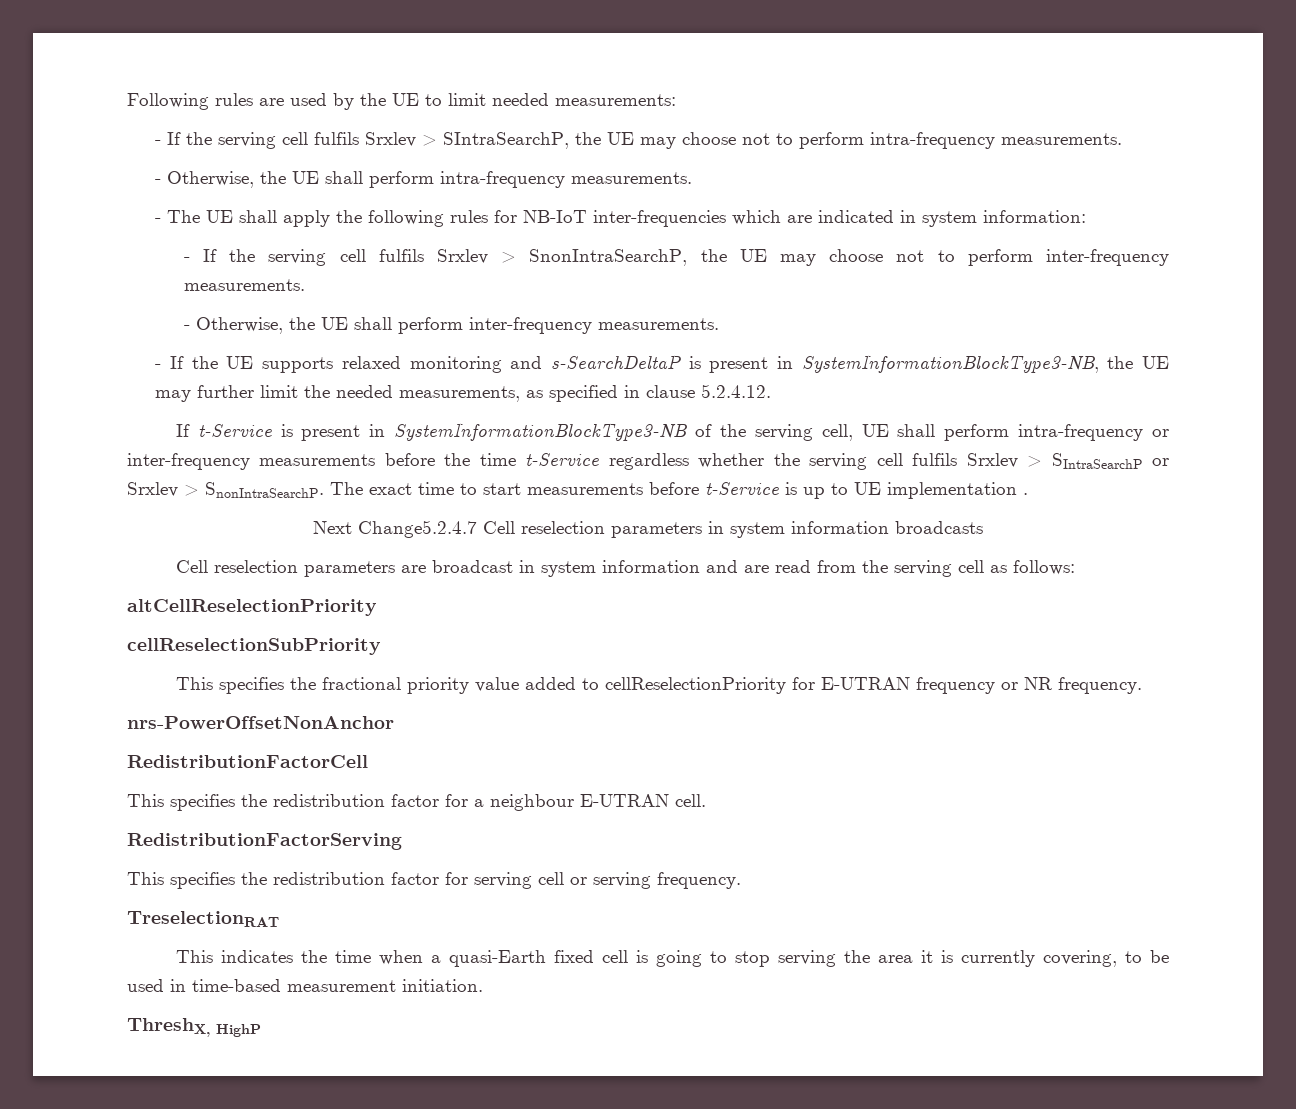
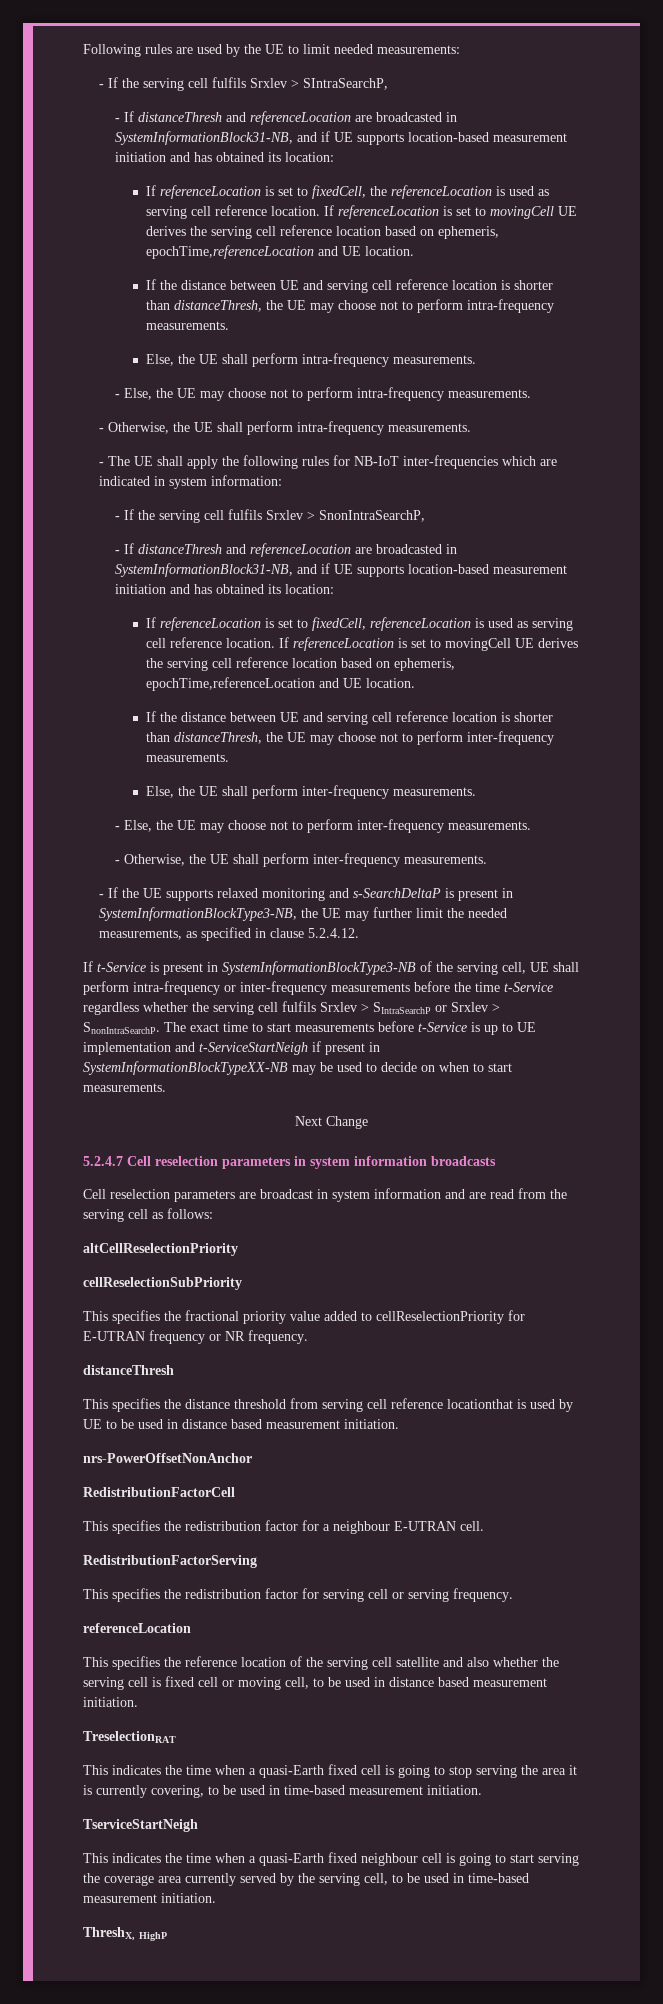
(570, 140) none -> [114,111,457,125] [114,131,567,145] [114,152,334,162] [145,185,549,199] [145,205,577,219] [145,225,499,239] [145,245,414,259] [145,279,553,293] [145,299,554,313] [145,321,229,330] [145,353,476,367] [114,388,152,400] // - If distanceThresh and referenceLocation are broadcasted in SystemInformationBlock31-NB, and if UE supports location-based measurement initiation and has obtained its location: // If referenceLocation is set to fixedCell, the referenceLocation is used as serving cell reference location. If referenceLocation is set to movingCell UE derives the serving cell reference location based on ephemeris, epochTime,referenceLocation and UE location. // If the distance between UE and serving cell reference location is shorter than distanceThresh, the UE may choose not to perform intra-frequency measurements. // Else, the UE shall perform intra-frequency measurements. // - Else,
(688, 257) none -> [114,543,457,557] [114,563,567,577] [114,584,334,594] [145,617,573,631] [145,637,578,651] [145,657,455,671] [145,677,415,691] [145,711,553,725] [145,731,554,745] [145,753,229,762] [145,785,476,799] [114,820,152,832] // - If distanceThresh and referenceLocation are broadcasted in SystemInformationBlock31-NB, and if UE supports location-based measurement initiation and has obtained its location: // If referenceLocation is set to fixedCell, referenceLocation is used as serving cell reference location. If referenceLocation is set to movingCell UE derives the serving cell reference location based on ephemeris, epochTime,referenceLocation and UE location. // If the distance between UE and serving cell reference location is shorter than distanceThresh, the UE may choose not to perform inter-frequency measurements. // Else, the UE shall perform inter-frequency measurements. // - Else,
[1023,493,1028,495] . -> [175,1041,380,1055] [83,1061,512,1075] [83,1083,166,1092] and t-ServiceStartNeigh if present in SystemInformationBlockTypeXX-NB may be used to decide on when to start measurements.
[358,520,477,538] Change5.2.4.7 -> [326,1116,368,1129] [83,1156,123,1166] Change // 5.2.4.7
(1142, 685) none -> [83,1365,174,1375] [83,1398,573,1412] [83,1419,399,1429] // distanceThresh // This specifies the distance threshold from serving cell reference locationthat is used by UE to be used in distance based measurement initiation.
(741, 880) none -> [83,1623,191,1633] [83,1656,559,1670] [83,1676,547,1690] [83,1697,138,1707] // referenceLocation // This specifies the reference location of the serving cell satellite and also whether the serving cell is fixed cell or moving cell, to be used in distance based measurement initiation.
(483, 985) none -> [83,1819,198,1832] [83,1852,579,1866] [83,1873,529,1886] [83,1893,216,1903] // TserviceStartNeigh // This indicates the time when a quasi-Earth fixed neighbour cell is going to start serving the coverage area currently served by the serving cell, to be used in time-based measurement initiation.

